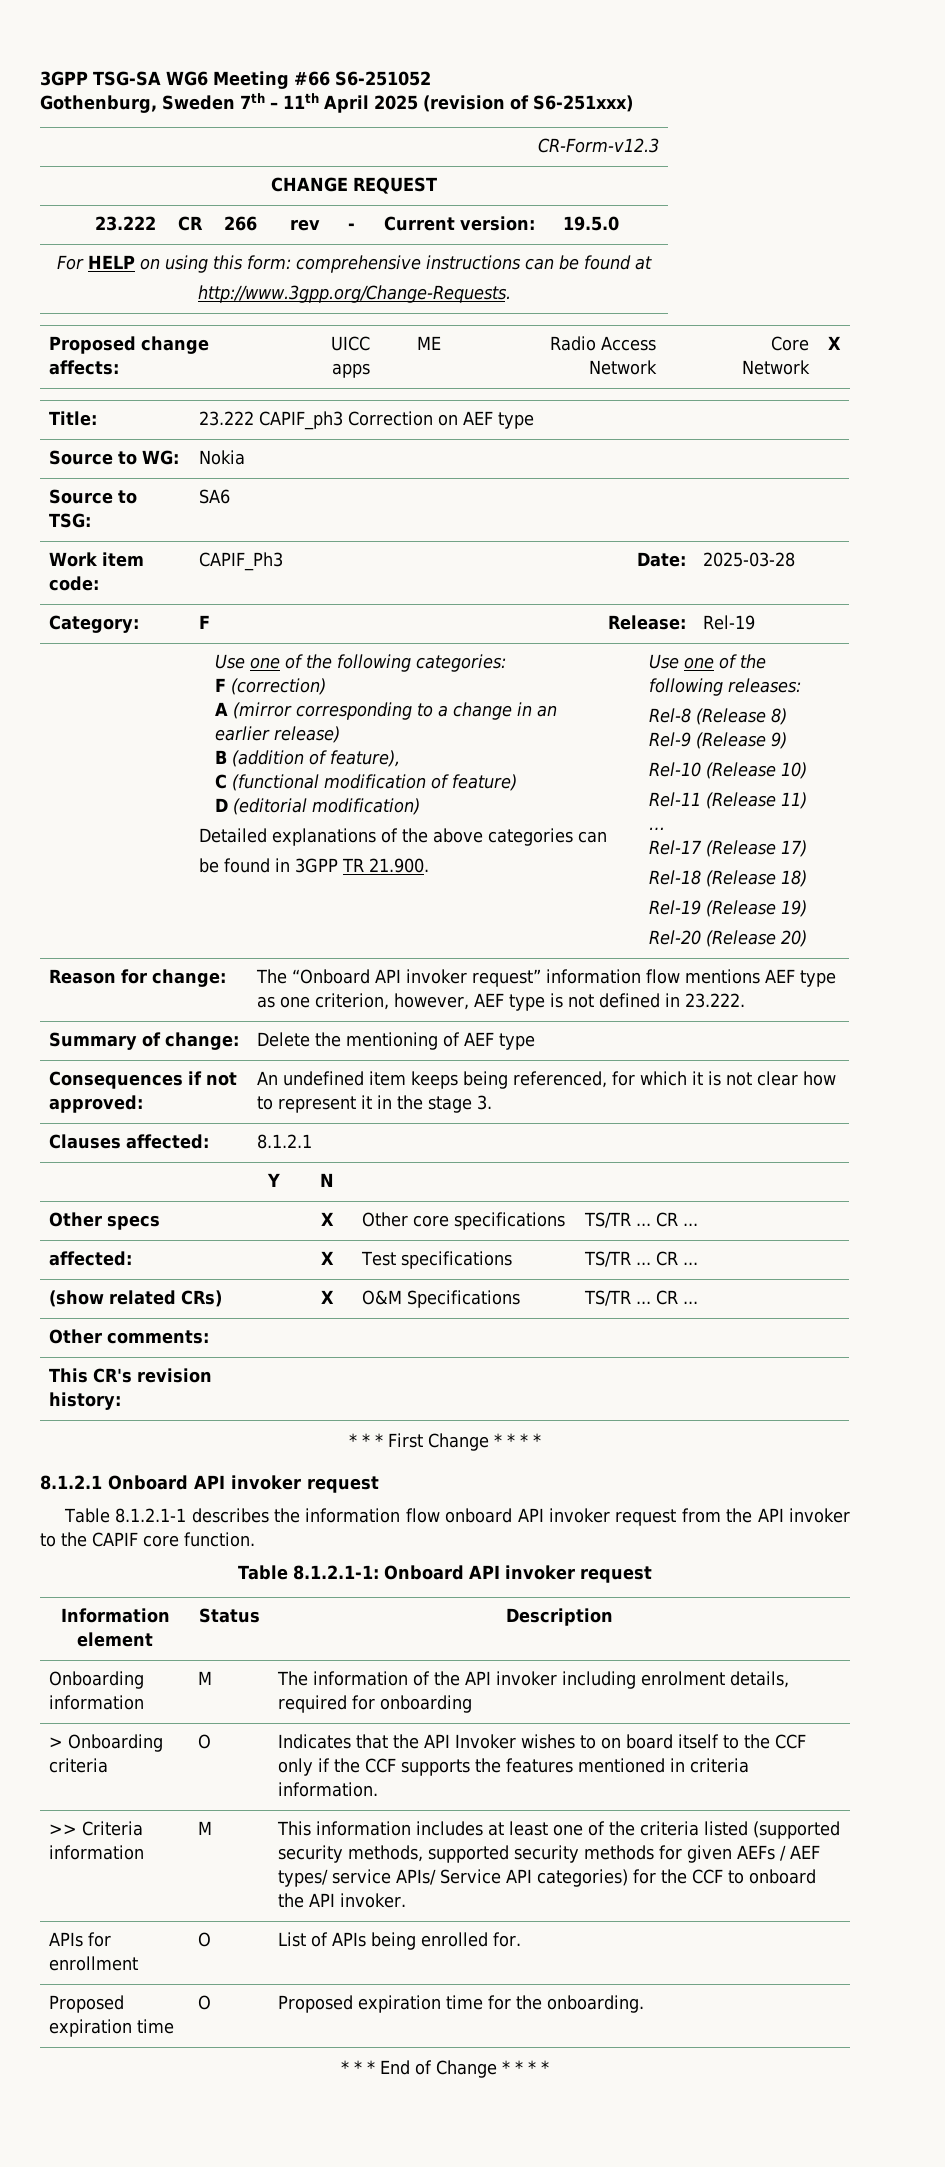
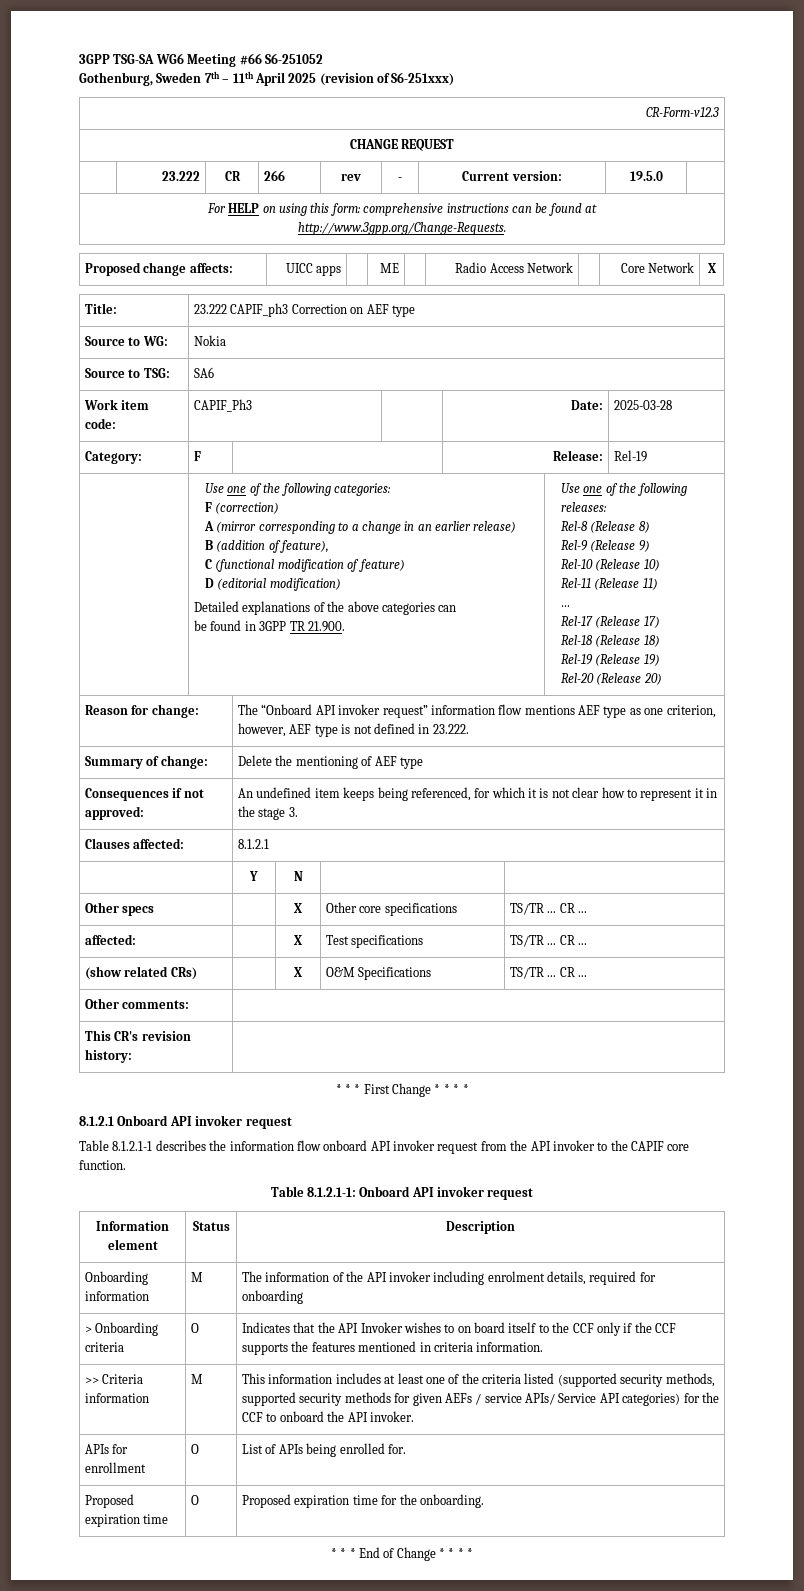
[790,1845,821,1859] [278,1869,329,1887] AEF types/ -> (482, 1399) none

